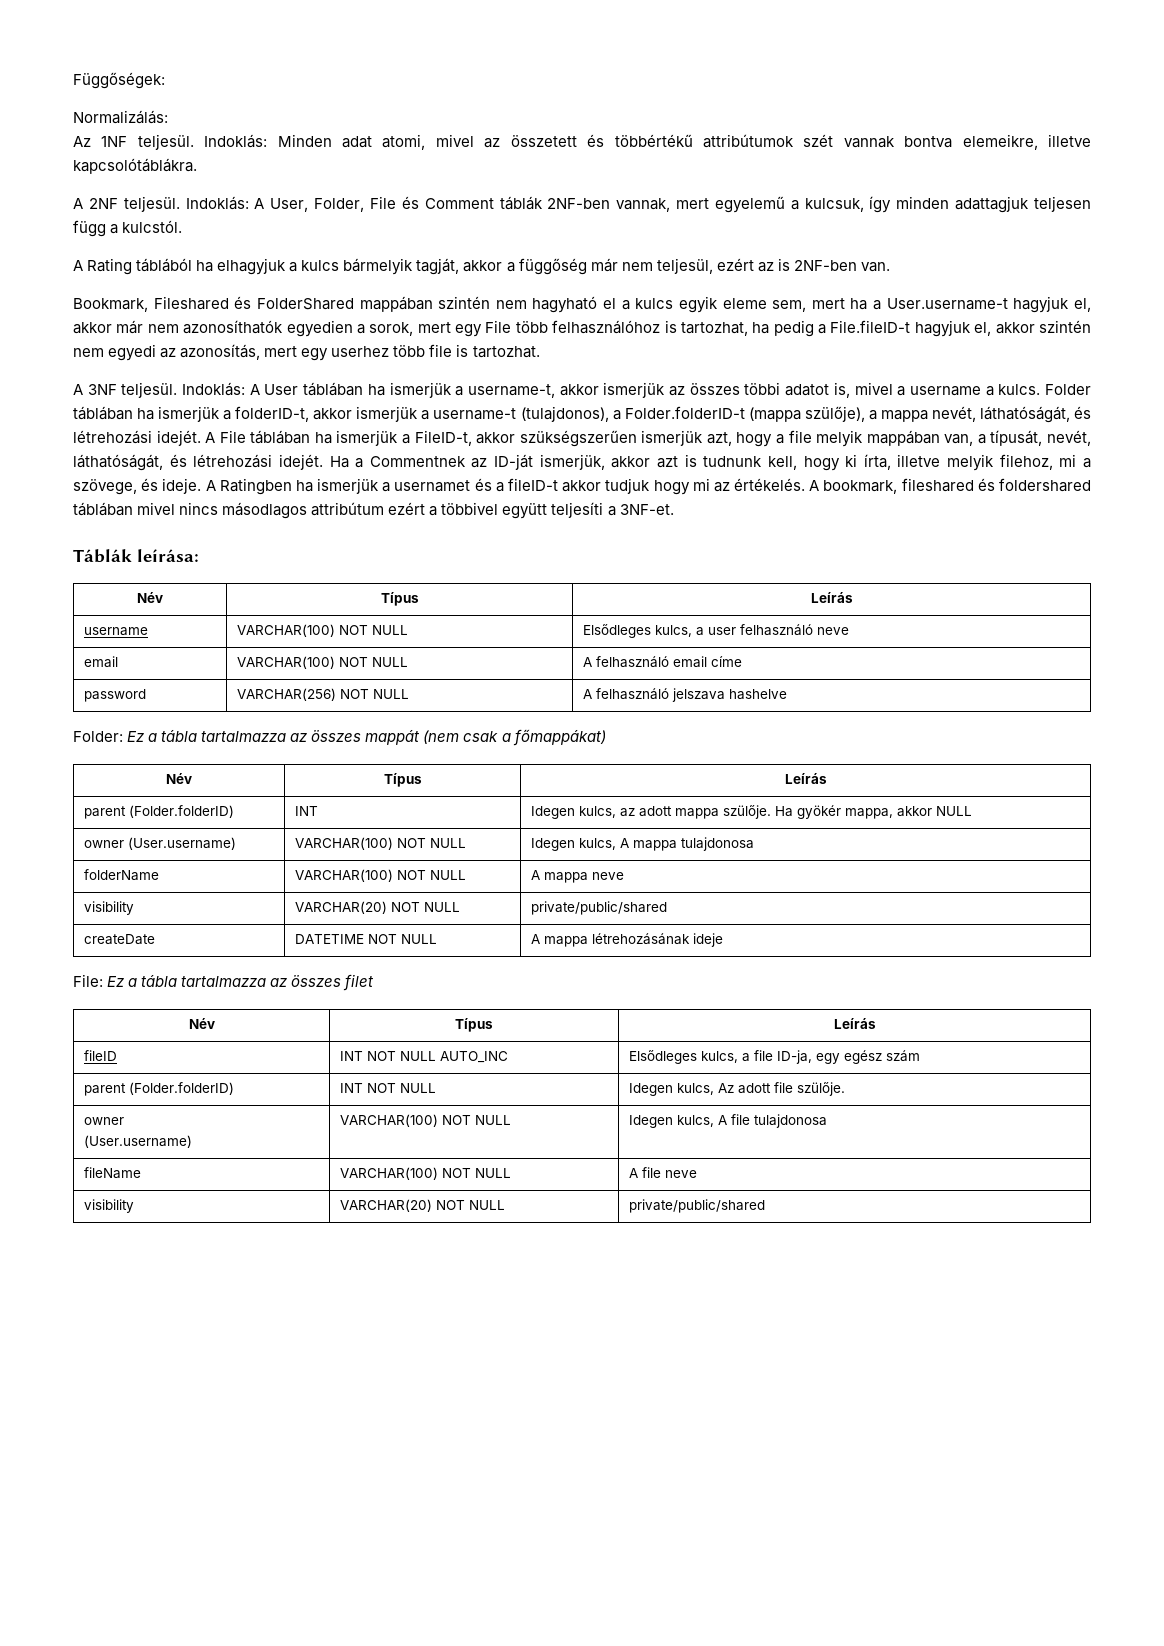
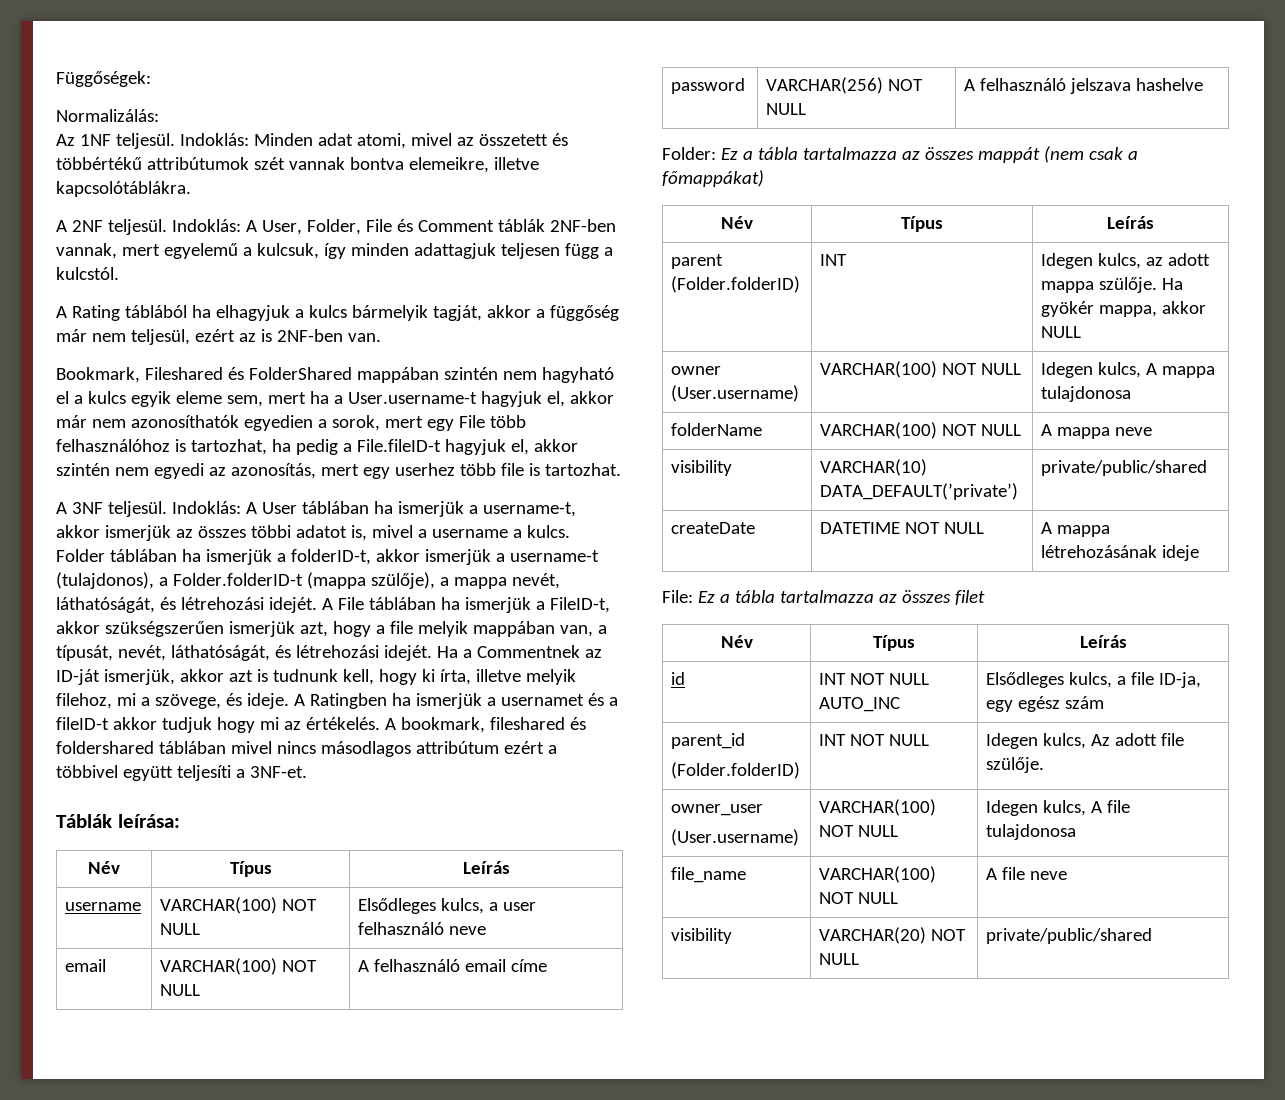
[294,901,460,914] VARCHAR(20) NOT NULL -> [820,459,928,476] [820,483,1019,500] VARCHAR(10) DATA_DEFAULT(’private’)
[83,1050,117,1061] fileID -> [671,672,686,685] id
[83,1083,126,1096] parent -> [671,733,746,749] parent_id //
[83,1117,124,1125] owner -> [671,804,764,816] owner_user
[83,1167,141,1179] fileName -> [671,867,747,883] file_name

